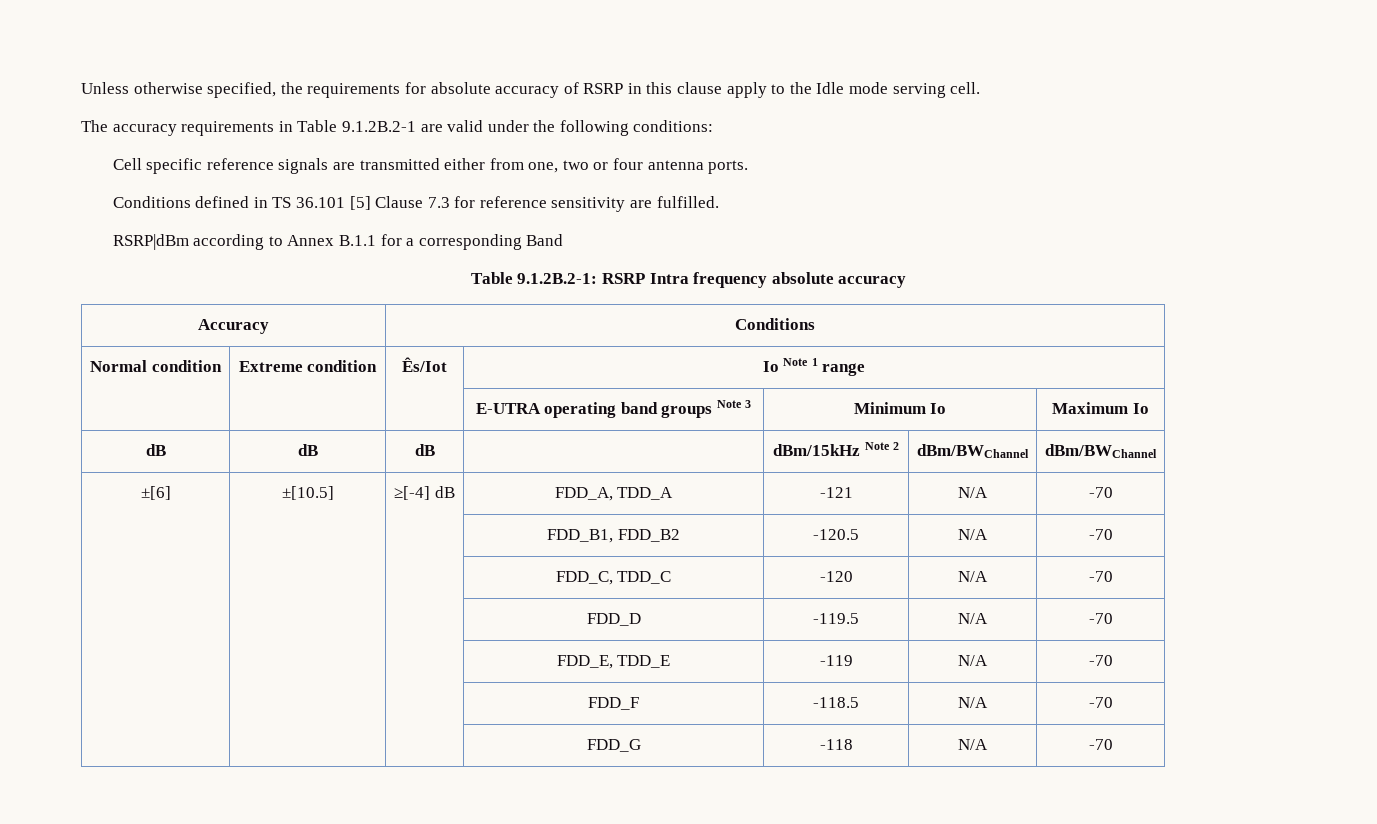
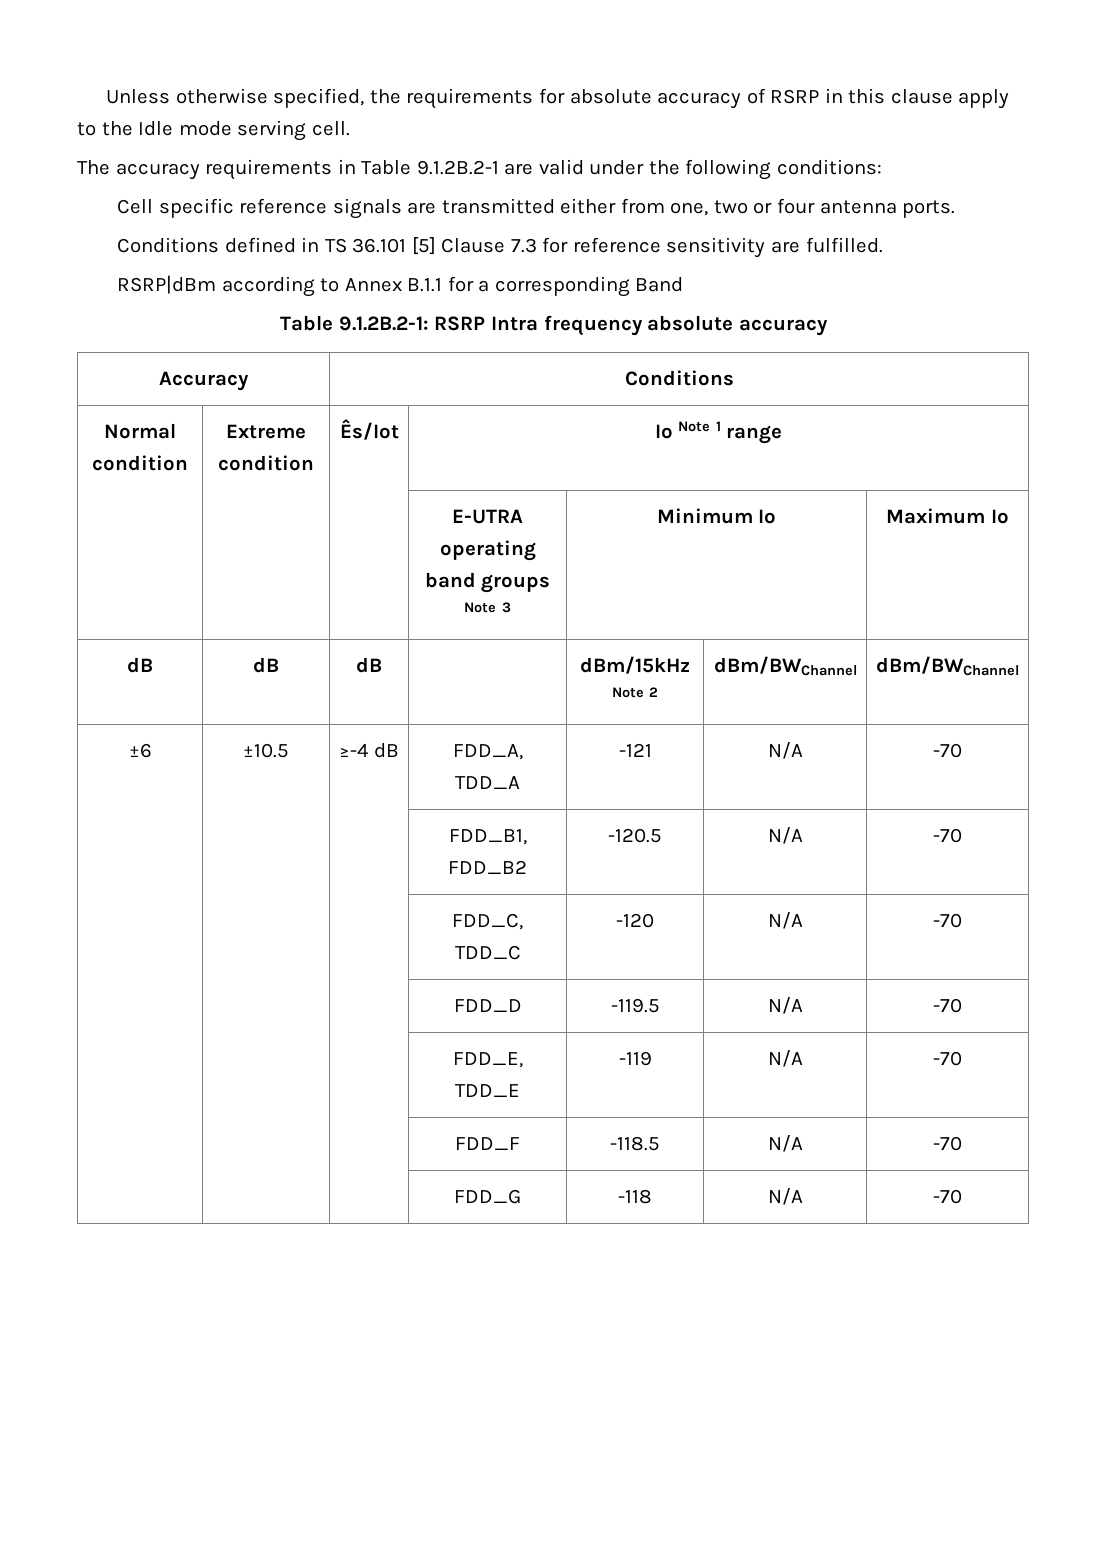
[140,486,171,500] [281,486,334,500] [394,486,431,500] ±[6] | ±[10.5] | ≥[-4] -> [128,743,152,758] [243,743,289,758] [339,743,369,757] ±6 | ±10.5 | ≥-4

